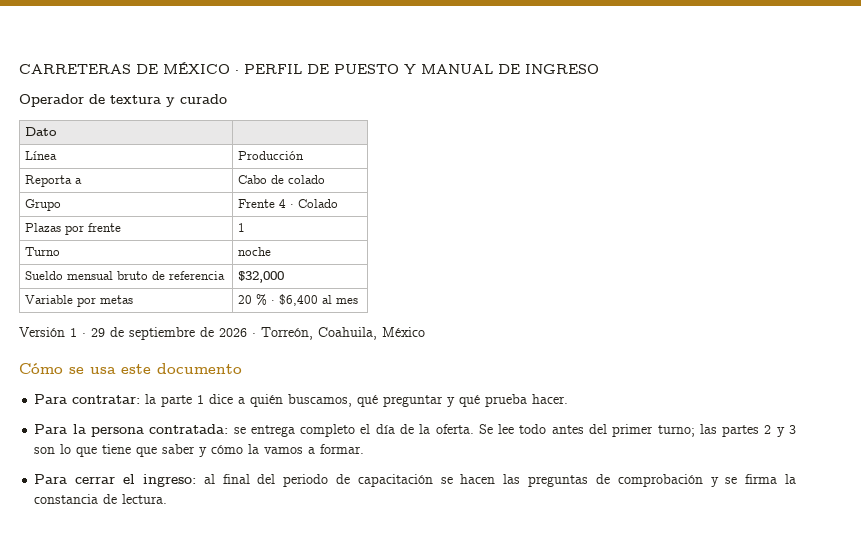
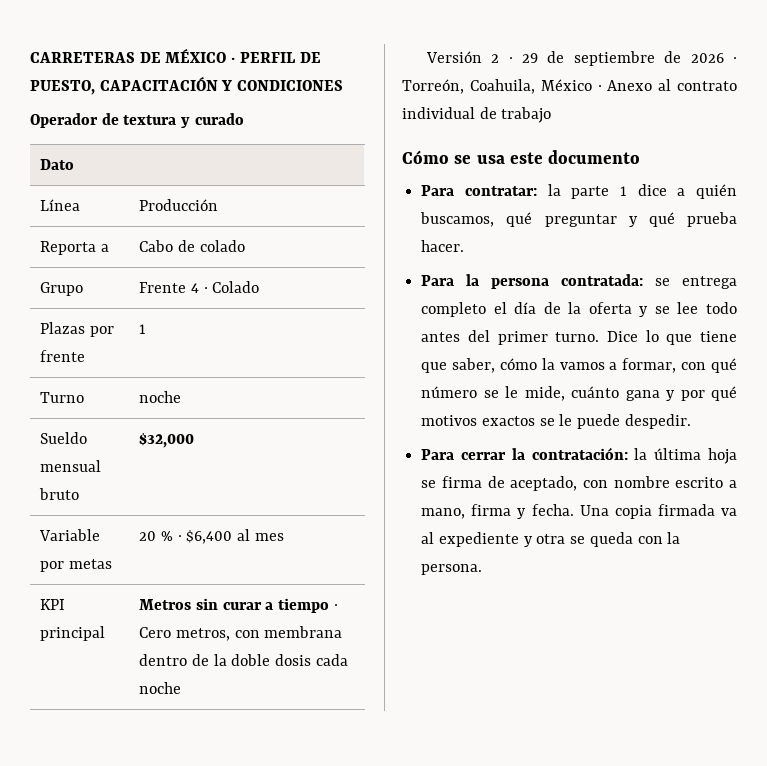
[334,64,599,74] PUESTO Y MANUAL DE INGRESO -> [30,76,344,95] PUESTO, CAPACITACIÓN Y CONDICIONES
[151,271,225,280] de referencia -> (80, 494) none
(358, 301) none -> [40,599,66,610] [40,626,106,641] [139,598,338,613] [139,626,343,641] [139,654,348,666] [139,682,182,694] // KPI principal | Metros sin curar a tiempo · Cero metros, con membrana dentro de la doble dosis cada noche
[70,328,77,337] 1 -> [491,54,500,63] 2
(425, 332) none -> [597,79,737,91] [402,107,552,123] · Anexo al contrato individual de trabajo
[435,424,493,434] oferta. Se -> [588,302,670,317] oferta y se
[657,424,797,437] [34,447,56,454] turno; las partes 2 y 3 son -> [555,331,638,342] turno. Dice
[162,444,208,457] saber y -> [452,358,496,373] saber,
[320,444,365,454] [34,474,796,487] [34,494,168,504] formar. // Para cerrar el ingreso: al final del periodo de capacitación se hacen las preguntas de comprobación y se firma la constancia de lectura. -> [622,358,737,373] [421,386,737,401] [421,414,691,429] [421,447,737,464] [421,476,737,491] [421,504,737,519] [421,532,681,547] [421,564,483,575] formar, con qué número se le mide, cuánto gana y por qué motivos exactos se le puede despedir. // Para cerrar la contratación: la última hoja se firma de aceptado, con nombre escrito a mano, firma y fecha. Una copia firmada va al expediente y otra se queda con la persona.

